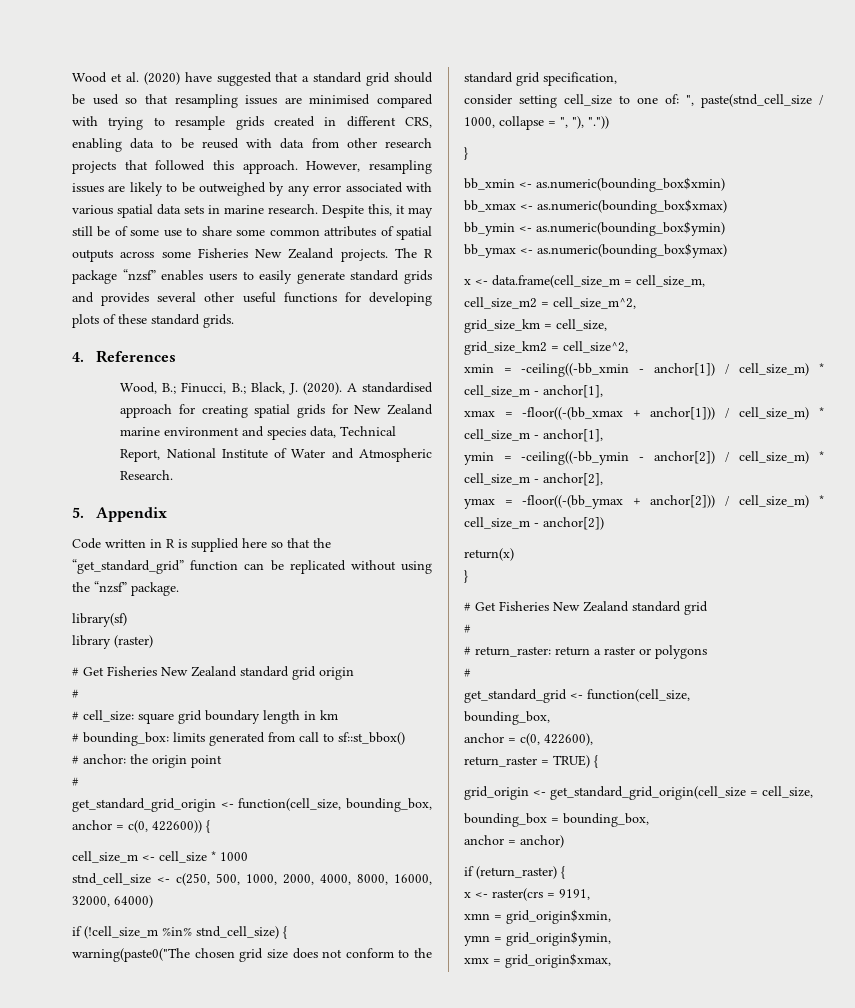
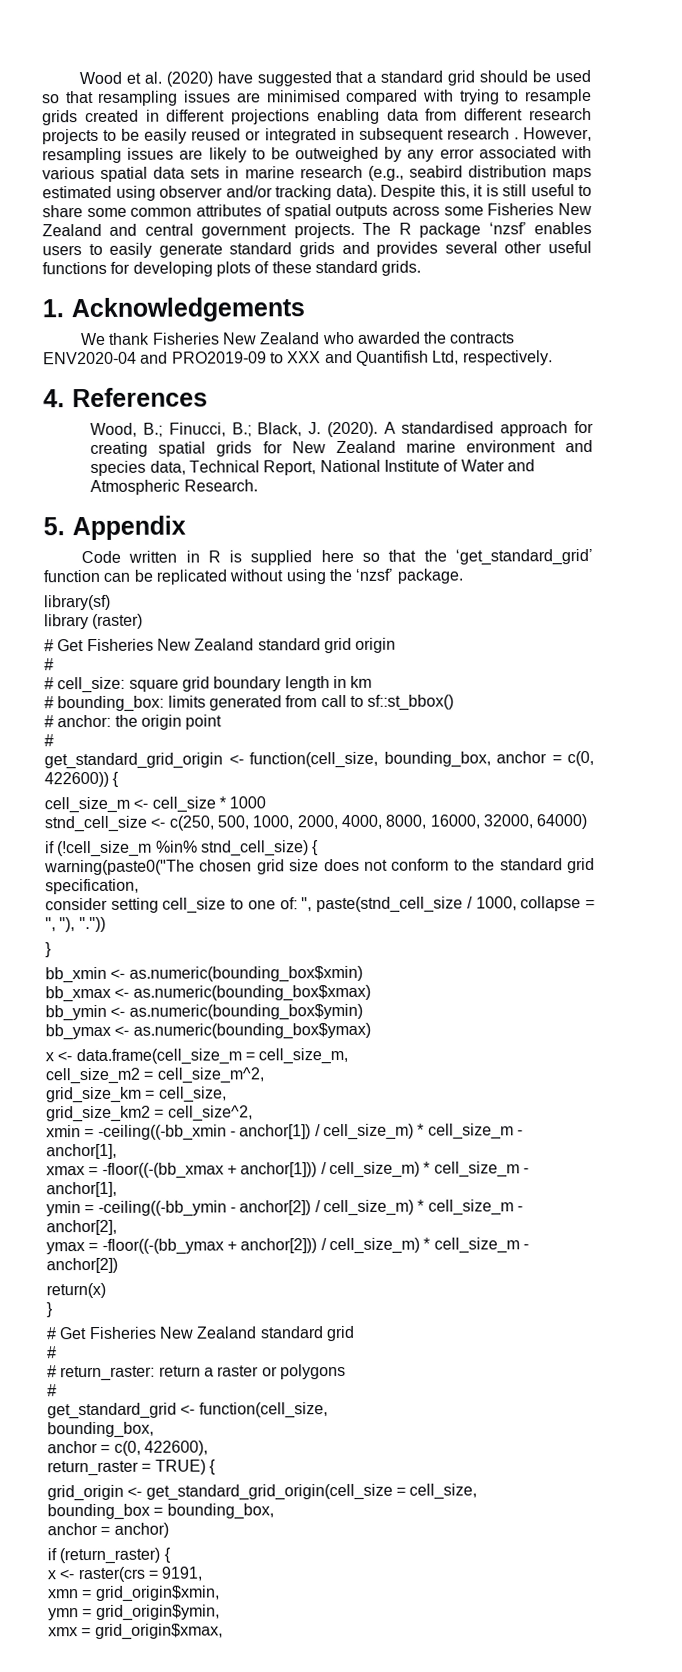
[405,117,432,128] CRS, -> [231,109,311,125] projections
[161,138,433,149] [72,160,298,174] to be reused with data from other research projects that followed this approach. -> [425,107,592,121] [42,127,519,145] from different research projects to be easily reused or integrated in subsequent research .
[268,204,433,218] [72,226,182,237] research. Despite this, it may still be of some use -> [299,165,592,181] [42,184,575,201] research (e.g., seabird distribution maps estimated using observer and/or tracking data). Despite this, it is still useful
(335, 253) none -> [109,223,288,239] and central government
[122,269,156,281] “nzsf” -> [488,222,527,235] ‘nzsf’
(234, 321) none -> [42,297,305,323] [79,331,516,346] [43,350,553,366] // 1. Acknowledgements // We thank Fisheries New Zealand who awarded the contracts ENV2020-04 and PRO2019-09 to XXX and Quantifish Ltd, respectively.
[72,559,184,574] “get_standard_grid” -> [455,548,593,566] ‘get_standard_grid’
[94,581,127,593] “nzsf” -> [355,568,394,581] ‘nzsf’

